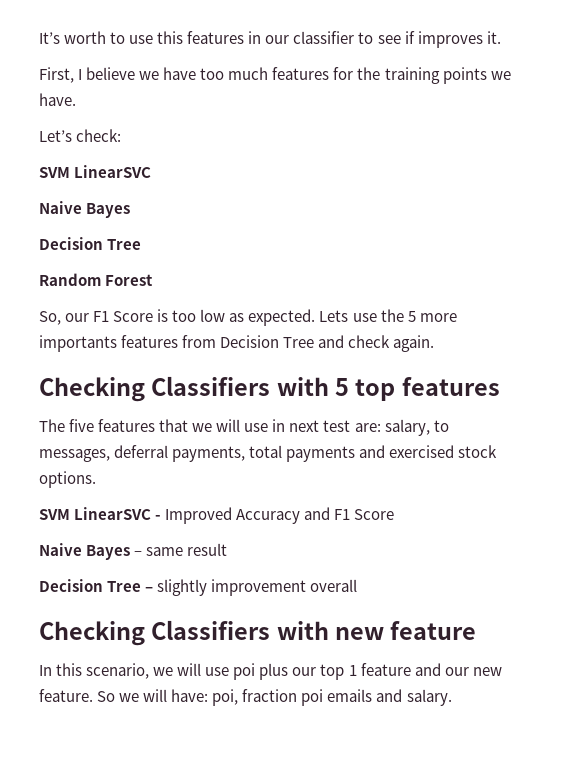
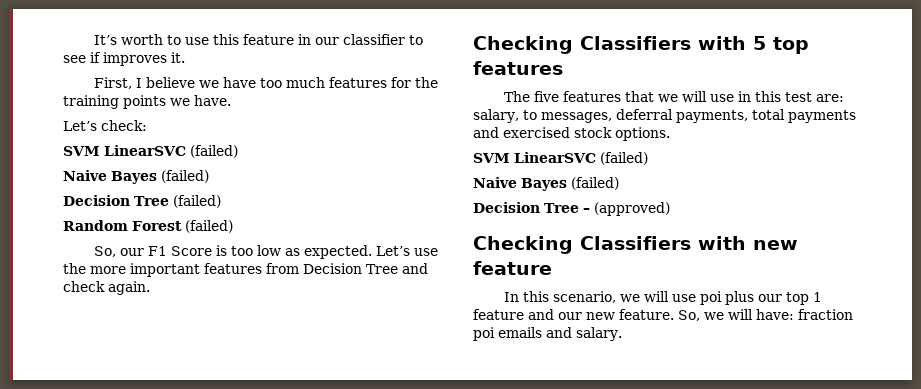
[187,31,245,44] features -> [242,34,294,45] feature
[39,201,131,218] [39,237,142,250] // Naive Bayes // Decision Tree -> [190,145,238,158] [63,170,209,184] [63,195,221,208] (failed) // Naive Bayes (failed) // Decision Tree (failed)
(154, 280) none -> [185,220,233,233] (failed)
[319,310,349,322] Lets -> [375,246,410,256] Let’s
[407,311,457,322] [39,335,117,352] 5 more importants -> [90,263,200,277] more important
[289,420,320,432] next -> [754,91,781,102] this
[155,507,395,524] [39,543,228,560] - Improved Accuracy and F1 Score // Naive Bayes – same result -> [600,152,648,165] [473,177,619,191] (failed) // Naive Bayes (failed)
[157,579,358,596] slightly improvement overall -> [593,202,670,216] (approved)
[97,691,116,702] So -> [678,310,700,321] So,
[212,689,239,706] poi, -> (794, 314) none

